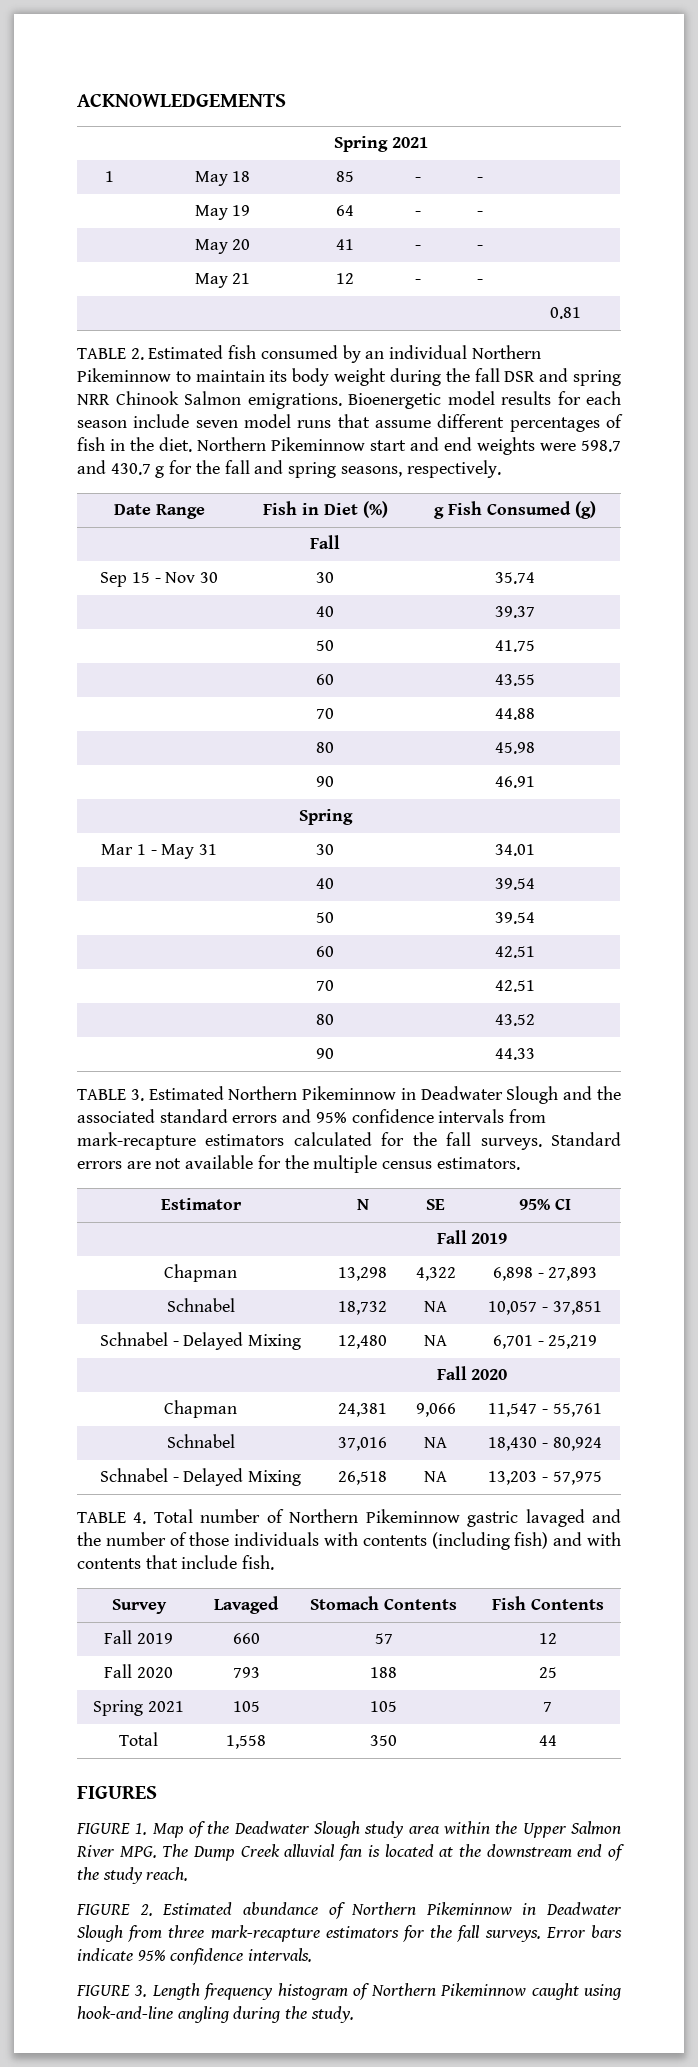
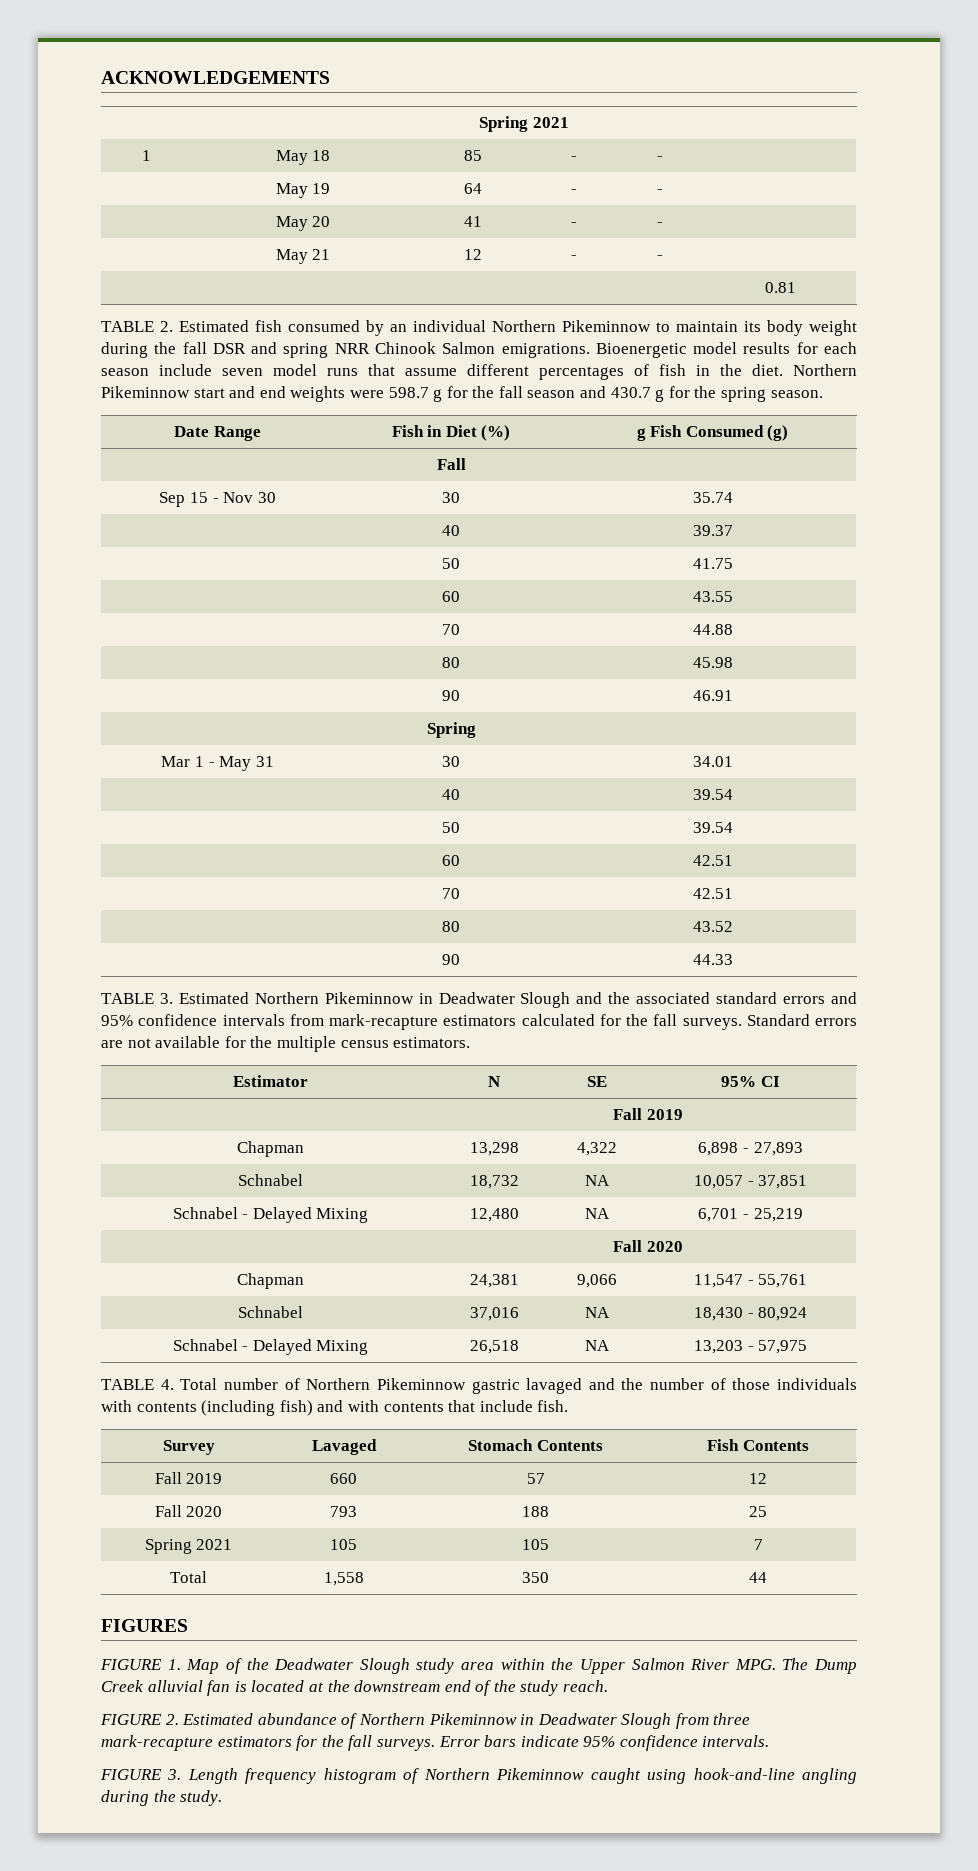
(621, 446) none -> [433,386,576,402] g for the fall season
[224,460,501,478] fall and spring seasons, respectively. -> [721,387,823,402] spring season.

